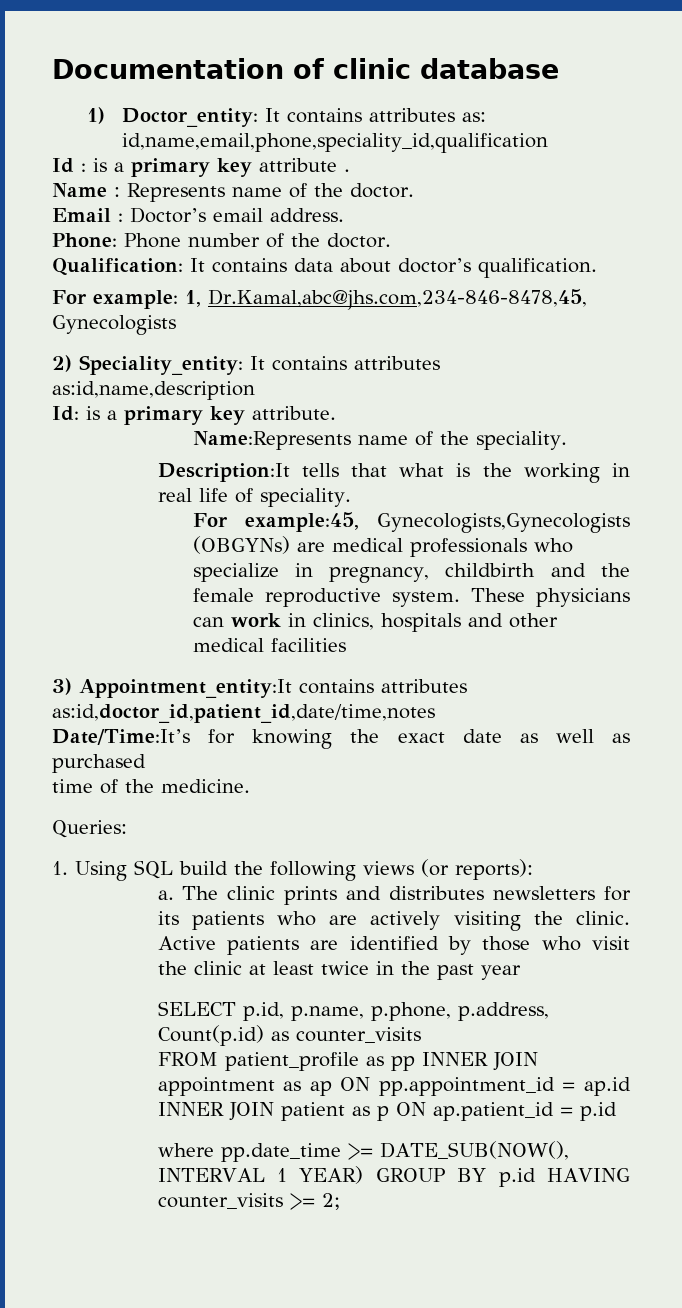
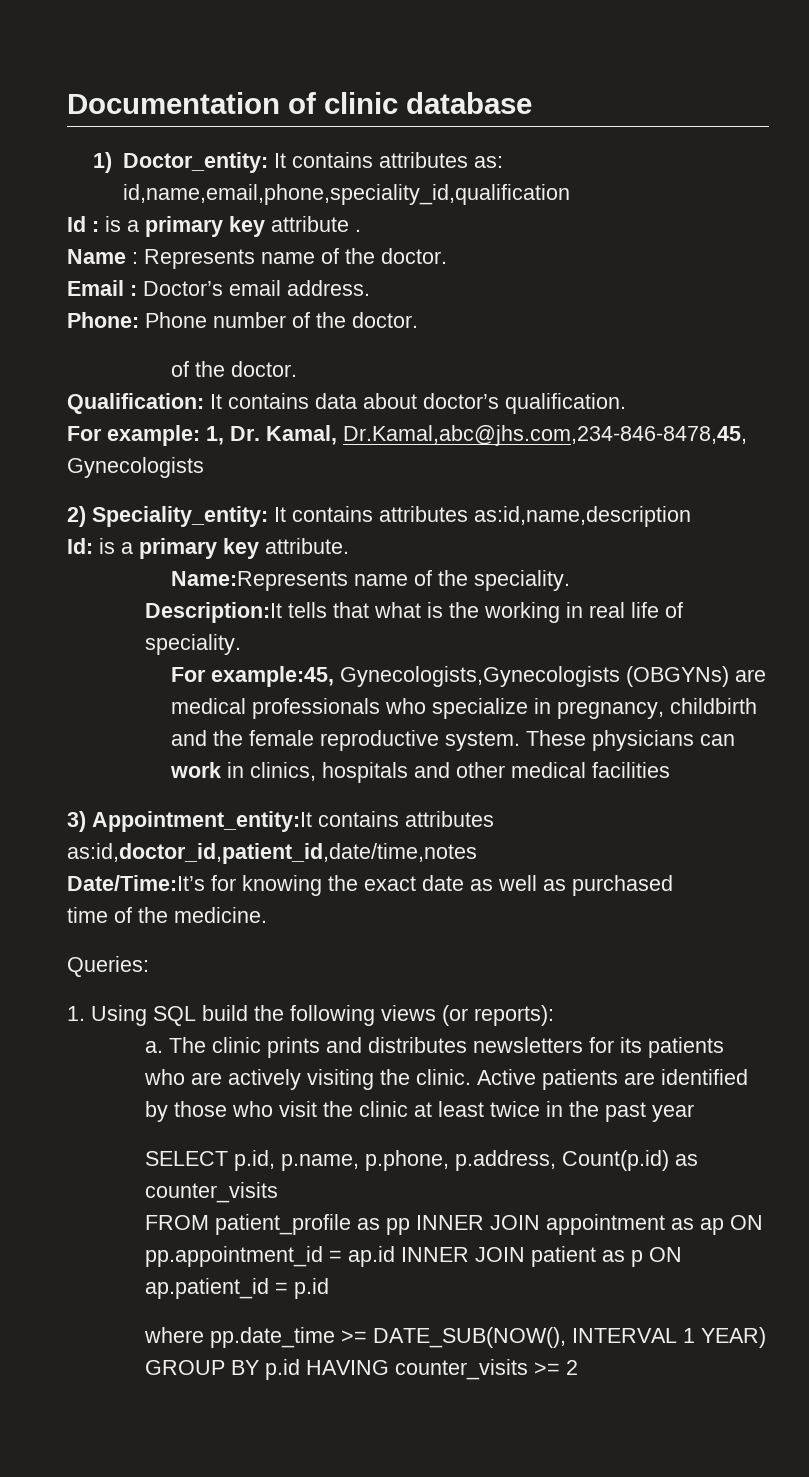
(391, 240) none -> [171,361,298,377] // of the doctor.
(201, 298) none -> [230,425,337,445] Dr. Kamal,
[321,1193,340,1210] 2; -> [566,1360,579,1375] 2

